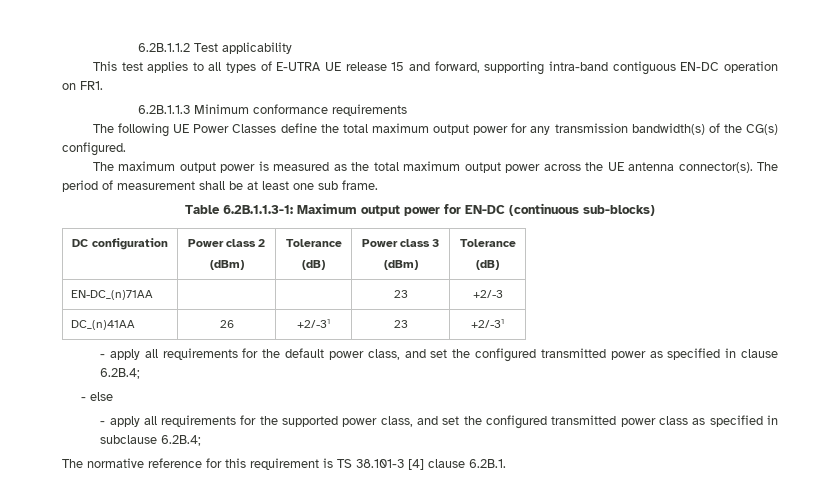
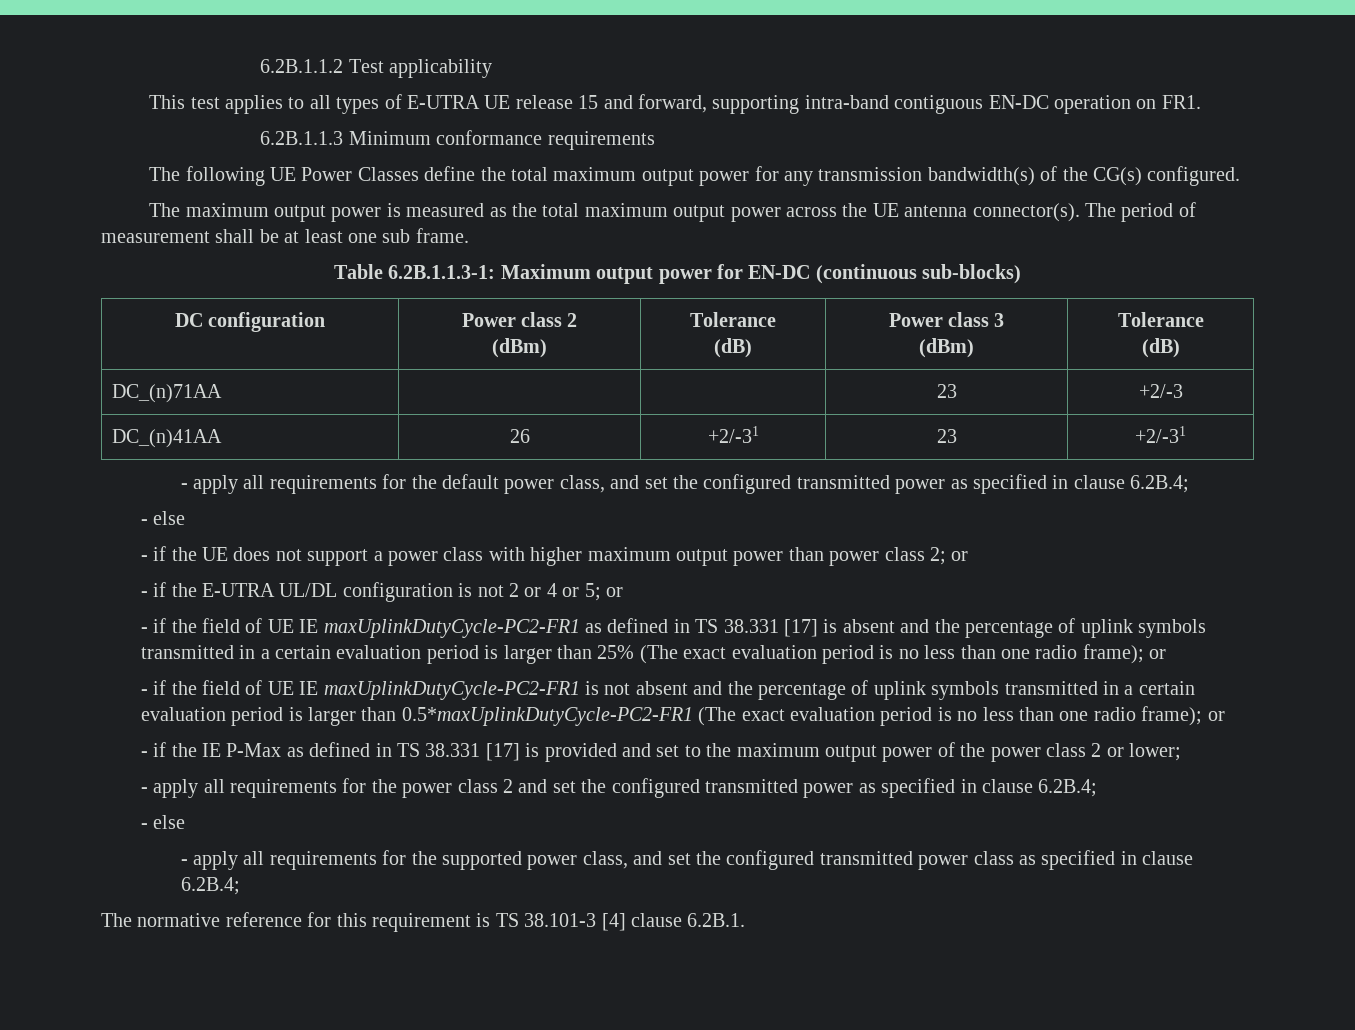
[71,290,154,300] EN-DC_(n)71AA -> [111,384,222,403] DC_(n)71AA
(114, 396) none -> [140,546,969,566] [140,582,624,602] [140,618,1207,638] [140,644,1167,664] [140,680,1195,700] [140,706,1225,726] [140,742,1182,762] [140,778,1098,798] [140,815,186,829] // - if the UE does not support a power class with higher maximum output power than power class 2; or // - if the E-UTRA UL/DL configuration is not 2 or 4 or 5; or // - if the field of UE IE maxUplinkDutyCycle-PC2-FR1 as defined in TS 38.331 [17] is absent and the percentage of uplink symbols transmitted in a certain evaluation period is larger than 25% (The exact evaluation period is no less than one radio frame); or // - if the field of UE IE maxUplinkDutyCycle-PC2-FR1 is not absent and the percentage of uplink symbols transmitted in a certain evaluation period is larger than 0.5*maxUplinkDutyCycle-PC2-FR1 (The exact evaluation period is no less than one radio frame); or // - if the IE P-Max as defined in TS 38.331 [17] is provided and set to the maximum output power of the power class 2 or lower; // - apply all requirements for the power class 2 and set the configured transmitted power as specified in clause 6.2B.4; // - else
[100,435,158,444] subclause -> [1142,851,1194,865] clause

